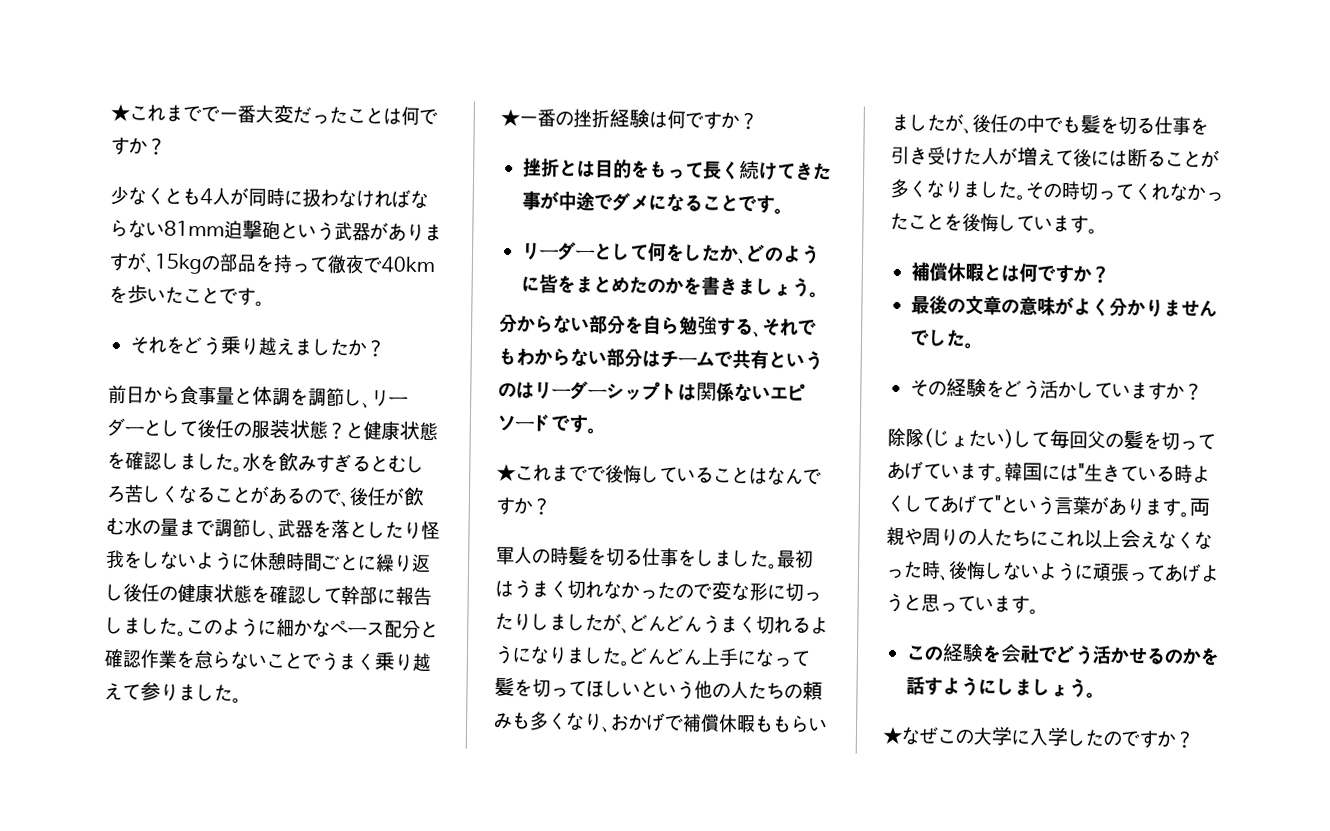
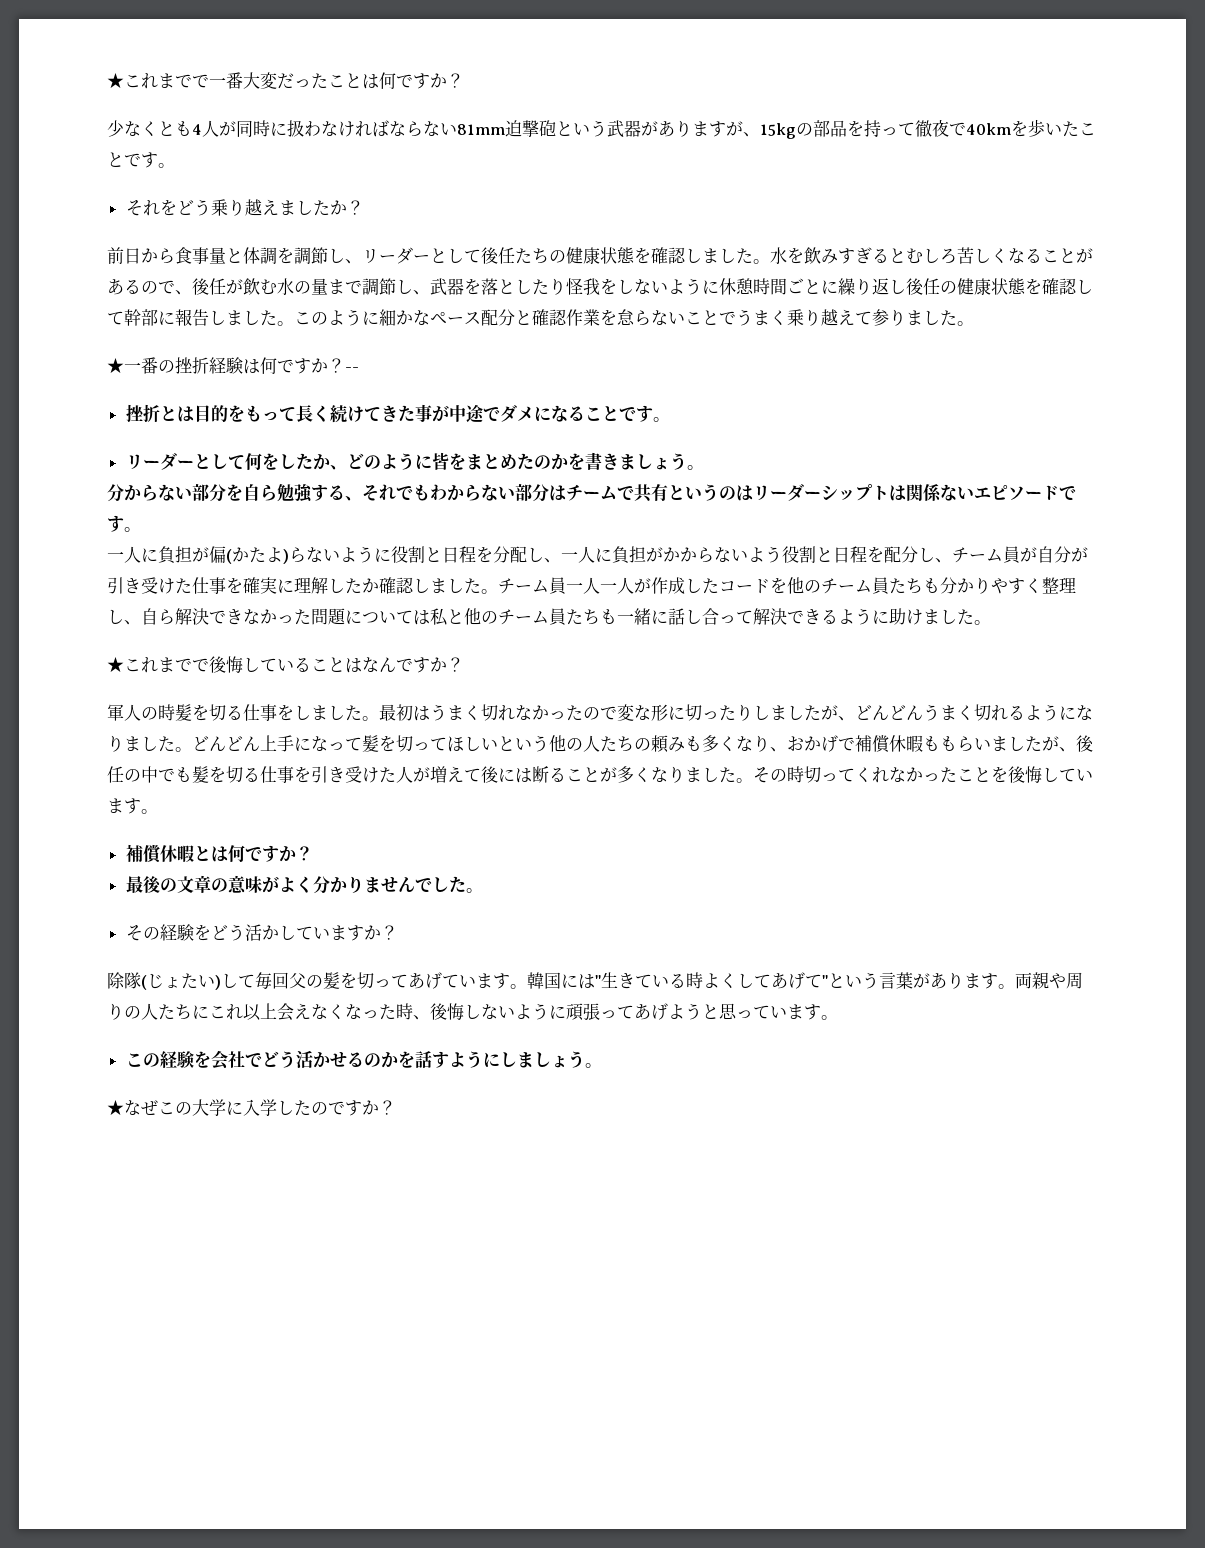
[233,418,364,440] の服装状態？と -> [515,248,566,264] たちの
(758, 121) none -> [345,367,359,372] --
(597, 431) none -> [107,546,1088,564] [107,577,1076,594] [107,608,991,626] // 一人に負担が偏(かたよ)らないように役割と日程を分配し、一人に負担がかからないよう役割と日程を配分し、チーム員が自分が引き受けた仕事を確実に理解したか確認しました。チーム員一人一人が作成したコードを他のチーム員たちも分かりやすく整理し、自ら解決できなかった問題については私と他のチーム員たちも一緒に話し合って解決できるように助けました。

